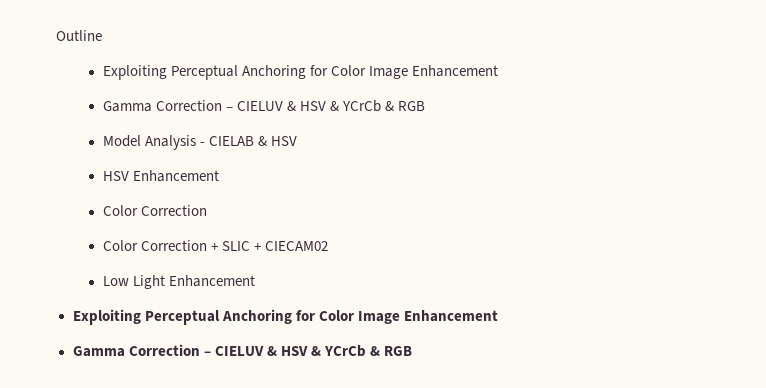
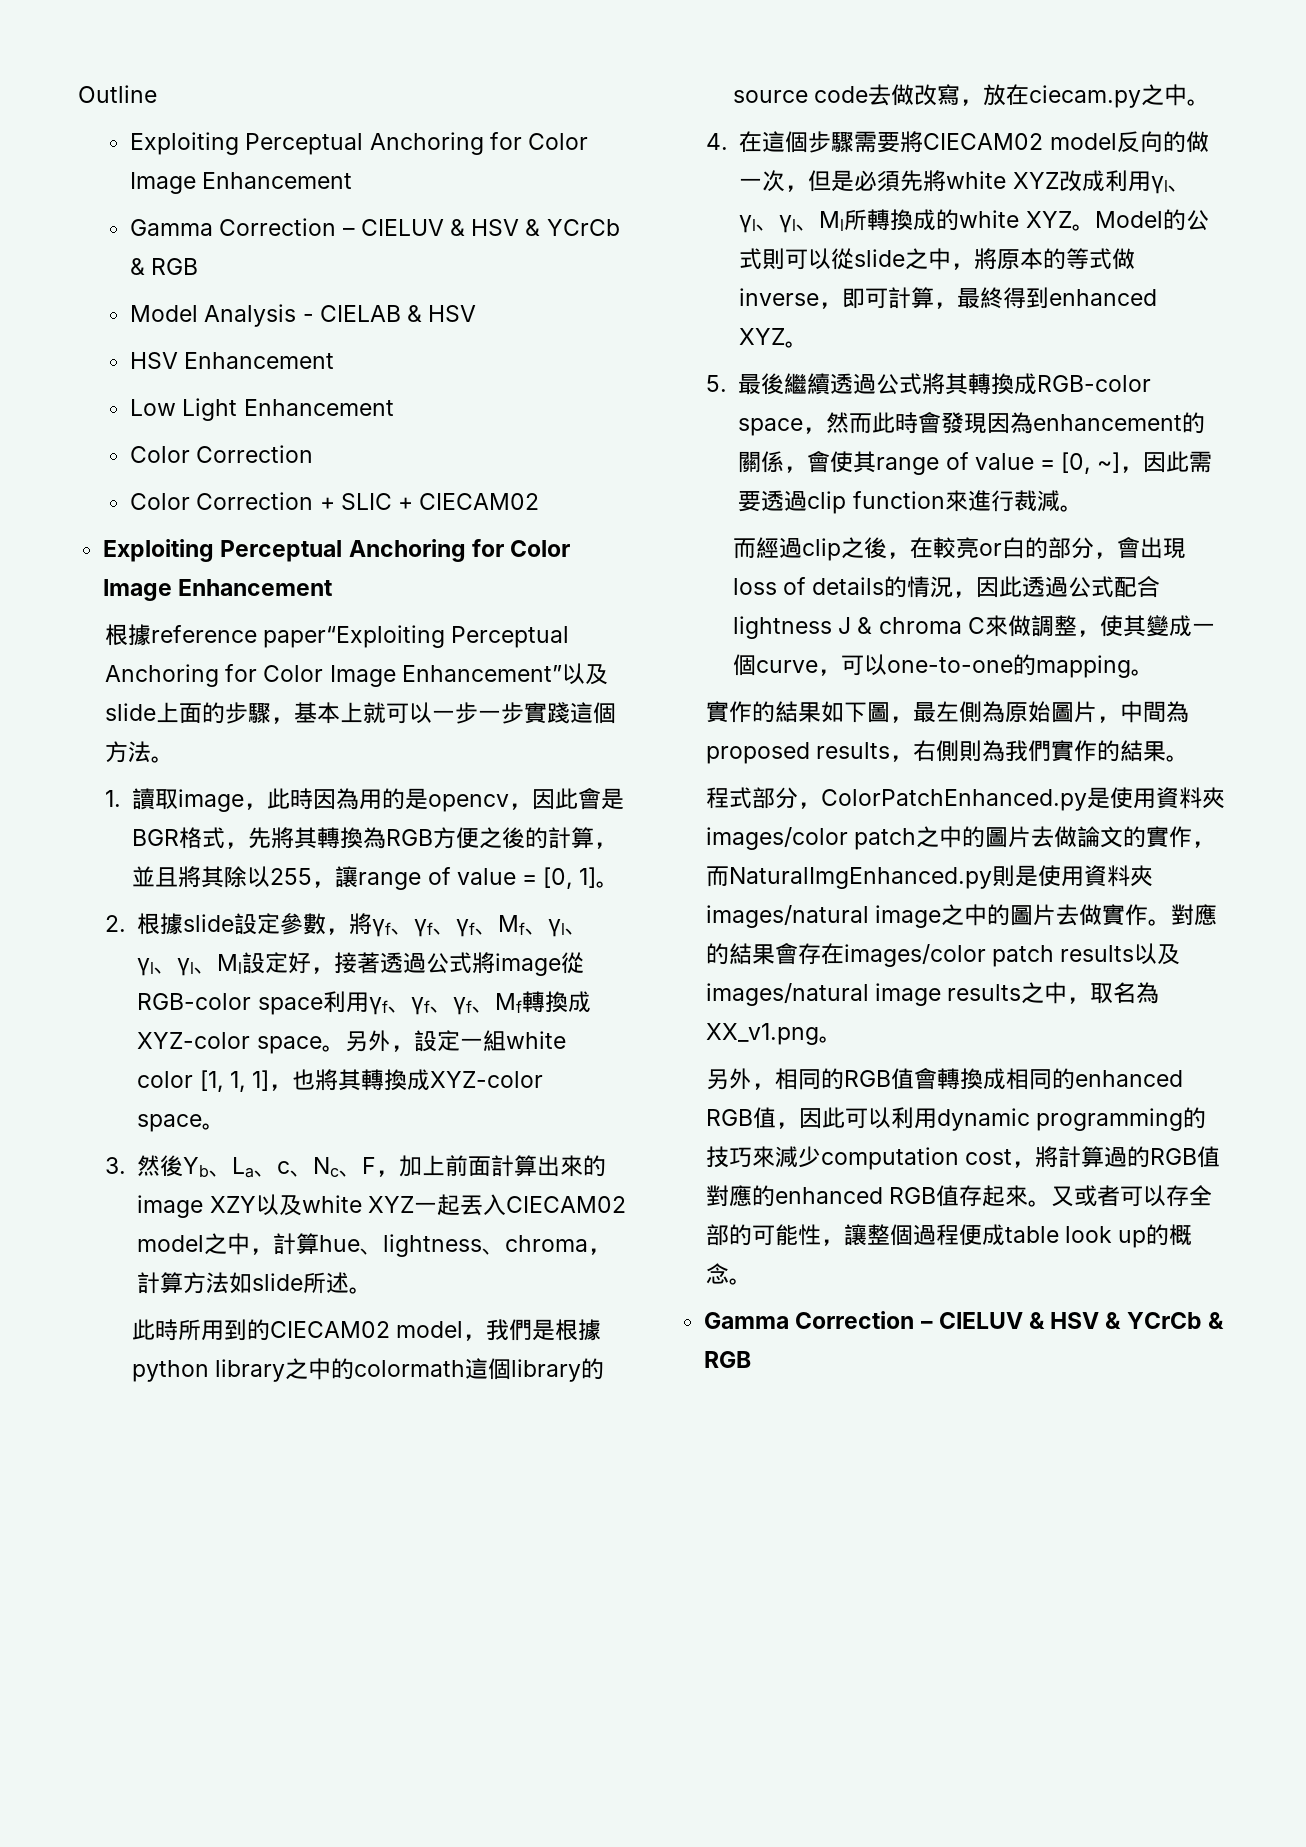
(219, 176) none -> [130,398,394,421] // Low Light Enhancement
[102,275,255,289] [72,309,498,325] // Low Light Enhancement // Exploiting Perceptual Anchoring for Color Image Enhancement -> [103,539,570,562] [103,579,334,601] [104,624,570,648] [104,663,608,687] [104,702,616,724] [104,741,174,763] [104,788,625,812] [132,827,618,849] [132,866,620,890] [104,913,589,937] [137,952,585,976] [137,991,591,1015] [137,1030,566,1054] [137,1069,543,1092] [137,1114,226,1132] [104,1155,607,1178] [137,1194,626,1218] [137,1233,612,1257] [137,1272,373,1294] [131,1319,602,1341] [131,1358,605,1382] [732,84,1211,108] [705,131,1209,153] [739,170,1191,194] [739,209,1209,233] [739,248,1136,270] [739,287,1158,309] [739,328,809,348] [705,373,1152,395] [738,412,1206,436] [738,451,1213,475] [738,490,1083,514] [732,537,1186,561] [732,576,1161,598] [732,615,1215,639] [732,654,1154,678] [705,701,1189,723] [705,740,1190,764] [705,787,1225,811] [705,826,1216,850] [705,865,1153,889] [705,904,1218,928] [705,943,1181,967] [705,982,1160,1006] [705,1023,842,1045] [705,1068,1183,1090] [705,1107,1207,1131] [705,1146,1221,1170] [705,1185,1213,1207] [705,1224,1193,1248] [705,1263,752,1285] // Exploiting Perceptual Anchoring for Color Image Enhancement // 根據reference paper“Exploiting Perceptual Anchoring for Color Image Enhancement”以及slide上面的步驟，基本上就可以一步一步實踐這個方法。 // 1.讀取image，此時因為用的是opencv，因此會是BGR格式，先將其轉換為RGB方便之後的計算，並且將其除以255，讓range of value = [0, 1]。 // 2.根據slide設定參數，將γf、γf、γf、Mf、γl、γl、γl、Ml設定好，接著透過公式將image從RGB-color space利用γf、γf、γf、Mf轉換成XYZ-color space。另外，設定一組white color [1, 1, 1]，也將其轉換成XYZ-color space。 // 3.然後Yb、La、c、Nc、F，加上前面計算出來的image XZY以及white XYZ一起丟入CIECAM02 model之中，計算hue、lightness、chroma，計算方法如slide所述。 // 此時所用到的CIECAM02 model，我們是根據python library之中的colormath這個library的source code去做改寫，放在ciecam.py之中。 // 4.在這個步驟需要將CIECAM02 model反向的做一次，但是必須先將white XYZ改成利用γl、γl、γl、Ml所轉換成的white XYZ。Model的公式則可以從slide之中，將原本的等式做inverse，即可計算，最終得到enhanced XYZ。 // 5.最後繼續透過公式將其轉換成RGB-color space，然而此時會發現因為enhancement的關係，會使其range of value = [0, ~]，因此需要透過clip function來進行裁減。 // 而經過clip之後，在較亮or白的部分，會出現loss of details的情況，因此透過公式配合lightness J & chroma C來做調整，使其變成一個curve，可以one-to-one的mapping。 // 實作的結果如下圖，最左側為原始圖片，中間為proposed results，右側則為我們實作的結果。 // 程式部分，ColorPatchEnhanced.py是使用資料夾images/color patch之中的圖片去做論文的實作，而NaturalImgEnhanced.py則是使用資料夾images/natural image之中的圖片去做實作。對應的結果會存在images/color patch results以及images/natural image results之中，取名為XX_v1.png。 // 另外，相同的RGB值會轉換成相同的enhanced RGB值，因此可以利用dynamic programming的技巧來減少computation cost，將計算過的RGB值對應的enhanced RGB值存起來。又或者可以存全部的可能性，讓整個過程便成table look up的概念。

